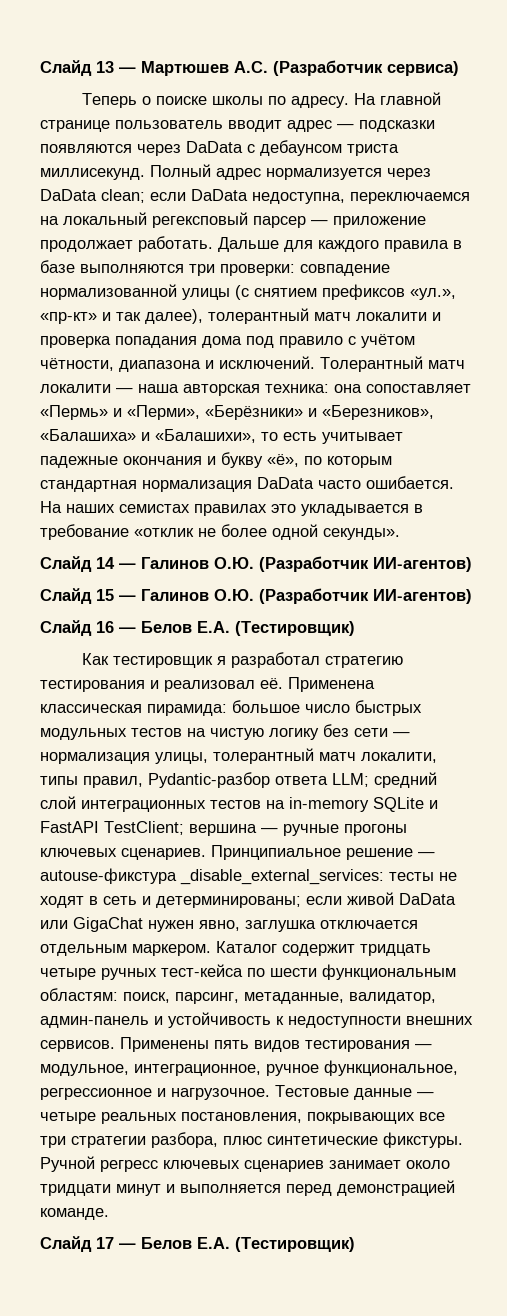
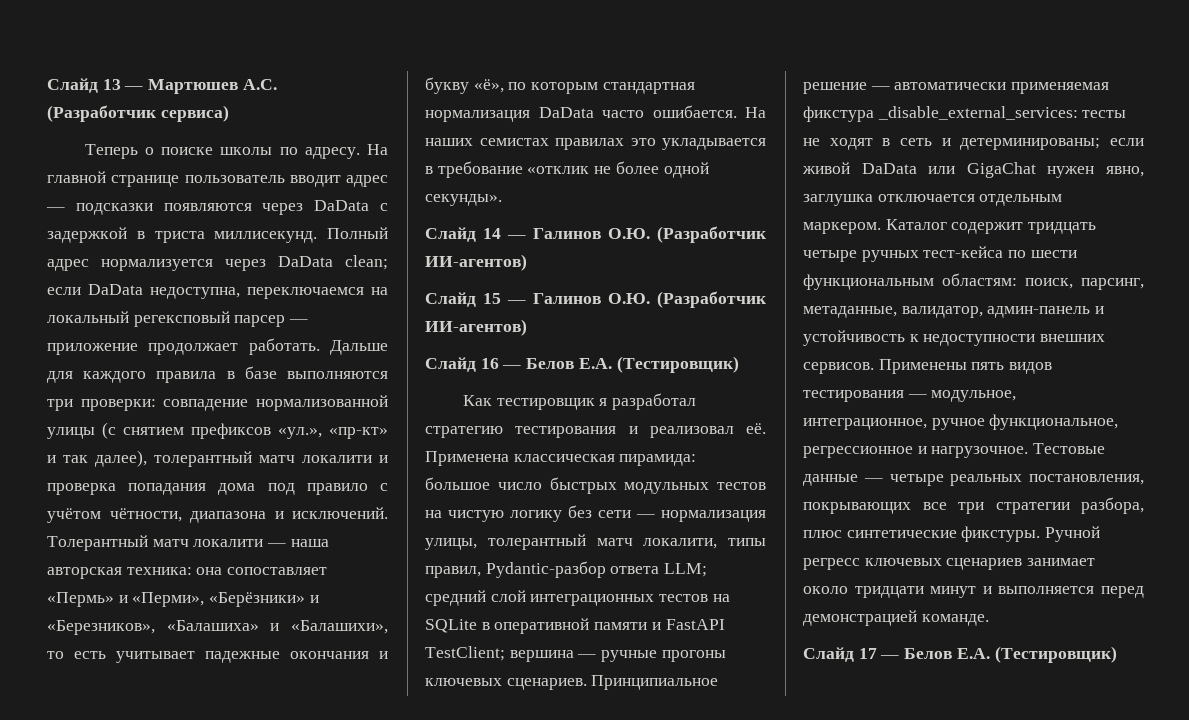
[260,140,342,156] дебаунсом -> [47,227,145,243] задержкой в
[289,797,424,812] in-memory SQLite -> [425,618,648,634] SQLite в оперативной памяти
[40,868,177,884] autouse-фикстура -> [894,82,1110,94] [803,106,874,122] автоматически применяемая фикстура

